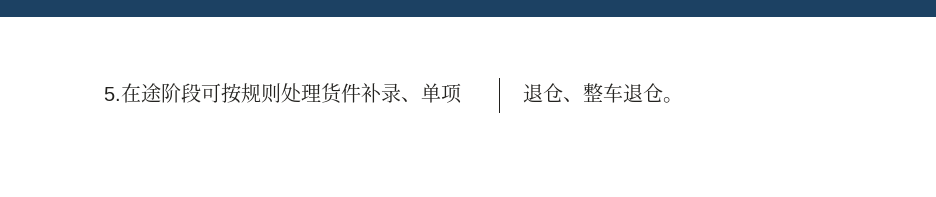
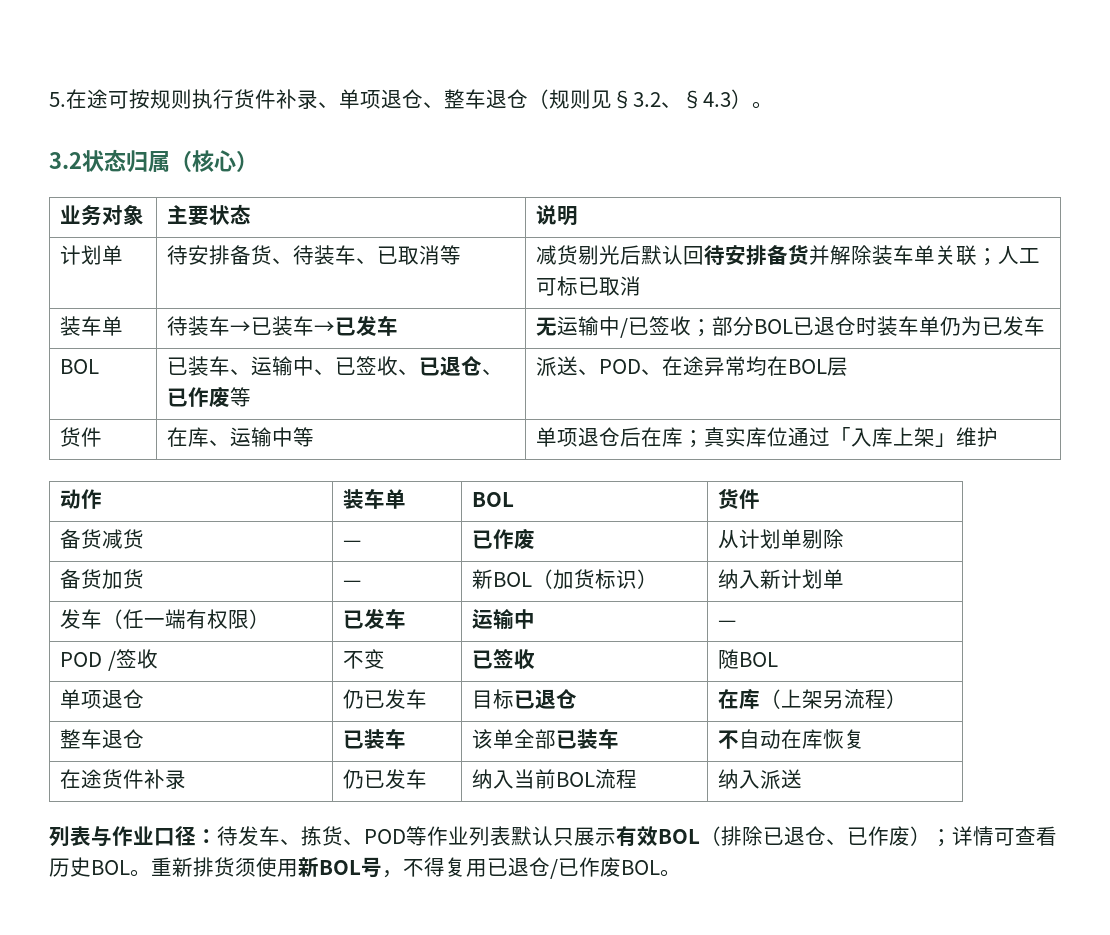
[161,83,201,103] 阶段 -> (108, 99) none
[281,83,321,103] 处理 -> [192,89,234,109] 执行
(663, 92) none -> [528,89,773,109] [49,149,258,173] [60,204,145,226] [167,204,252,226] [536,205,579,226] [60,245,124,265] [167,245,462,265] [536,244,1041,266] [536,276,642,296] [60,316,124,336] [167,315,399,336] [536,316,1046,338] [60,359,100,374] [167,356,504,376] [167,387,252,407] [536,356,849,376] [60,427,103,447] [167,427,315,447] [536,427,999,448] [60,489,103,509] [343,488,407,509] [472,492,515,507] [718,488,761,509] [60,529,145,549] [343,540,362,547] [472,529,536,549] [718,529,845,549] [60,569,145,589] [343,580,362,587] [472,569,659,589] [718,569,845,589] [60,609,271,629] [343,608,407,629] [472,609,536,629] [718,620,737,627] [60,649,158,671] [343,649,386,669] [472,649,536,669] [718,649,779,669] [60,689,145,709] [343,689,428,709] [472,689,578,709] [718,689,908,709] [60,729,145,749] [343,728,407,749] [472,728,620,749] [718,729,866,749] [60,769,187,789] [343,769,428,789] [472,769,638,789] [718,769,803,789] [49,826,1057,847] [49,857,660,879] （规则见§3.2、§4.3）。 // 3.2状态归属（核心） // 业务对象 | 主要状态 | 说明 // 计划单 | 待安排备货、待装车、已取消等 | 减货剔光后默认回待安排备货并解除装车单关联；人工可标已取消 // 装车单 | 待装车→已装车→已发车 | 无运输中/已签收；部分BOL已退仓时装车单仍为已发车 // BOL | 已装车、运输中、已签收、已退仓、已作废等 | 派送、POD、在途异常均在BOL层 // 货件 | 在库、运输中等 | 单项退仓后在库；真实库位通过「入库上架」维护 // 动作 | 装车单 | BOL | 货件 // 备货减货 | — | 已作废 | 从计划单剔除 // 备货加货 | — | 新BOL（加货标识） | 纳入新计划单 // 发车（任一端有权限） | 已发车 | 运输中 | — // POD /签收 | 不变 | 已签收 | 随BOL // 单项退仓 | 仍已发车 | 目标已退仓 | 在库（上架另流程） // 整车退仓 | 已装车 | 该单全部已装车 | 不自动在库恢复 // 在途货件补录 | 仍已发车 | 纳入当前BOL流程 | 纳入派送 // 列表与作业口径：待发车、拣货、POD等作业列表默认只展示有效BOL（排除已退仓、已作废）；详情可查看历史BOL。重新排货须使用新BOL号，不得复用已退仓/已作废BOL

